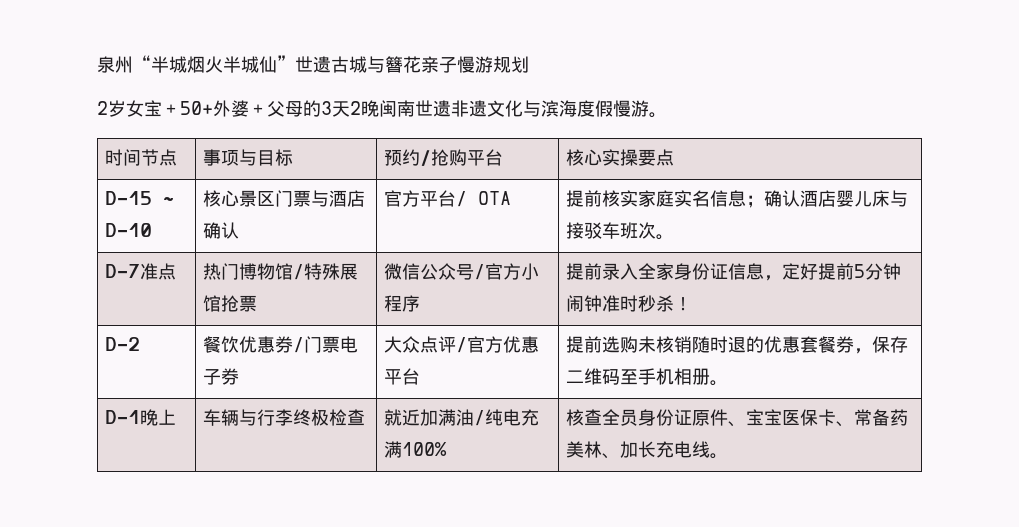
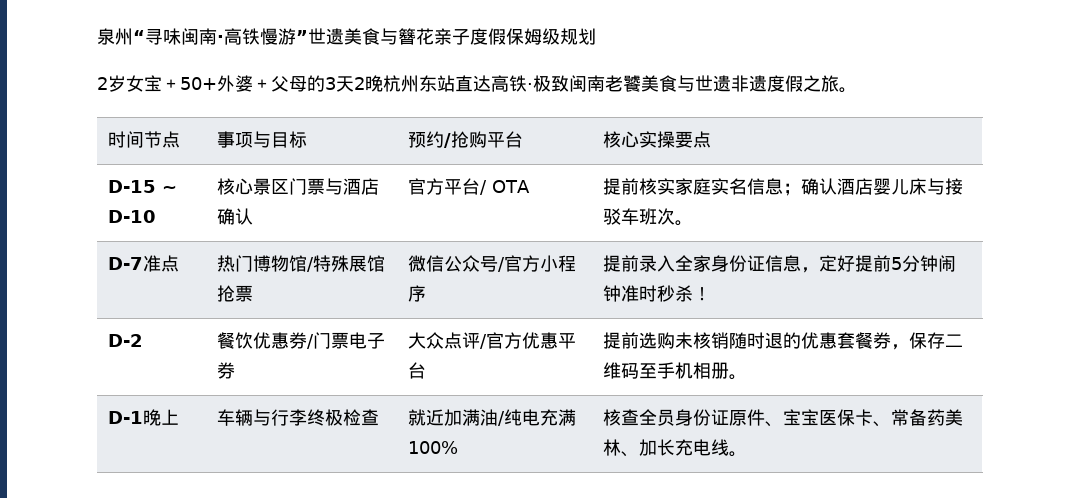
[151,56,277,73] 半城烟火半城仙 -> [145,28,296,45] 寻味闽南·高铁慢游
[331,56,367,73] 古城 -> [344,28,380,45] 美食
[457,56,493,73] 慢游 -> [470,28,560,45] 度假保姆级
[379,100,649,117] 闽南世遗非遗文化与滨海度假慢游 -> [383,75,839,92] 杭州东站直达高铁·极致闽南老饕美食与世遗非遗度假之旅

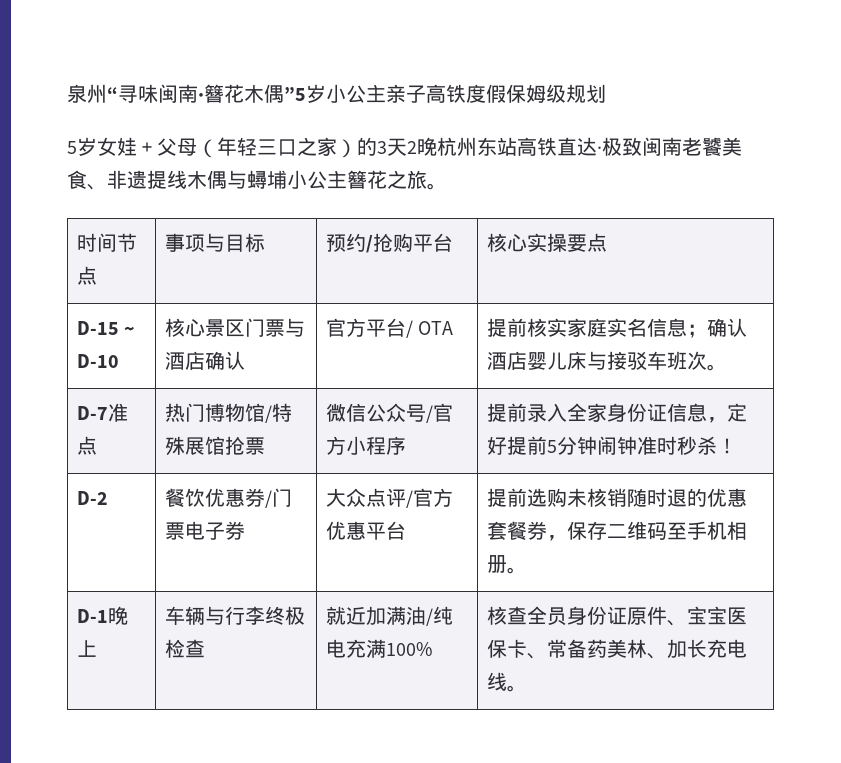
[224,28,596,45] [97,75,307,92] 高铁慢游”世遗美食与簪花亲子度假保姆级规划 // 2岁女宝＋50+外婆＋父母 -> [204,84,606,103] [67,137,357,158] 簪花木偶”5岁小公主亲子高铁度假保姆级规划 // 5岁女娃＋父母（年轻三口之家）
[455,75,527,92] 直达高铁 -> [517,137,597,156] 高铁直达
[677,75,803,92] 与世遗非遗度假 -> [87,170,387,190] 、非遗提线木偶与蟳埔小公主簪花

